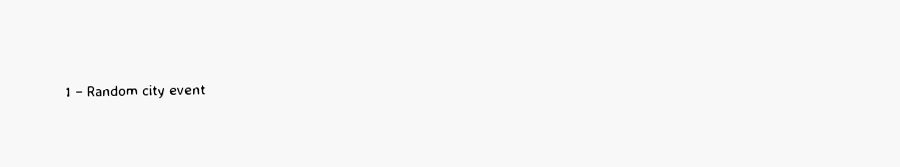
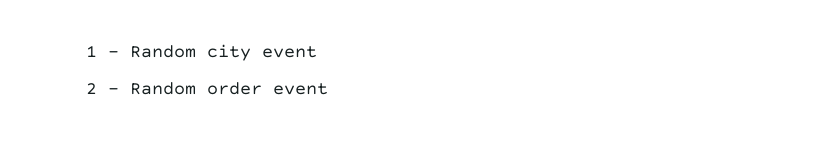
(206, 90) none -> [86,82,328,95] // 2 – Random order event

